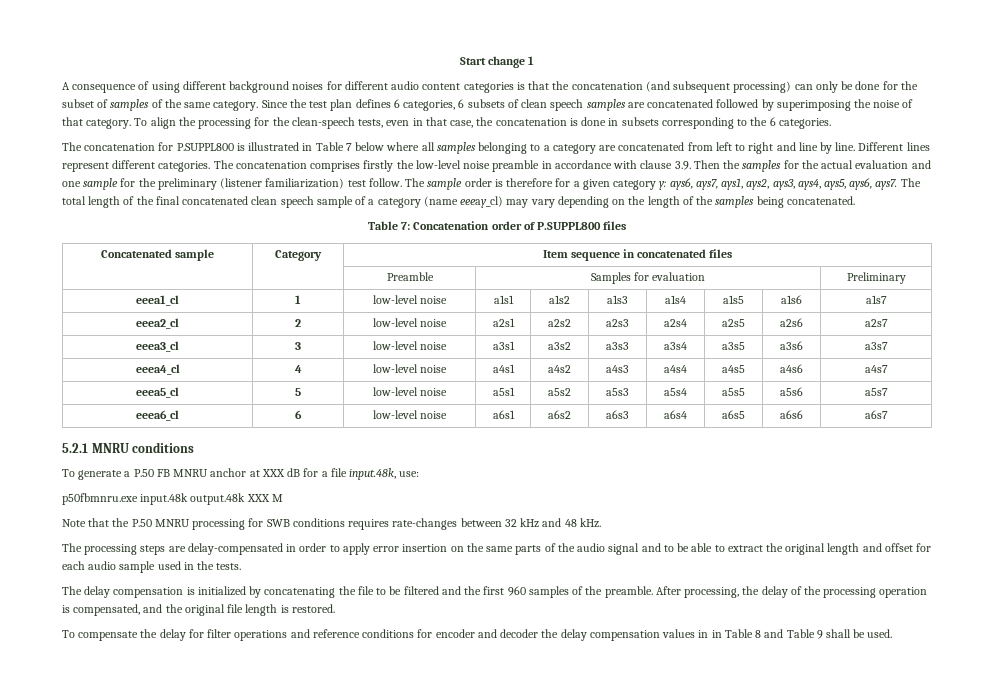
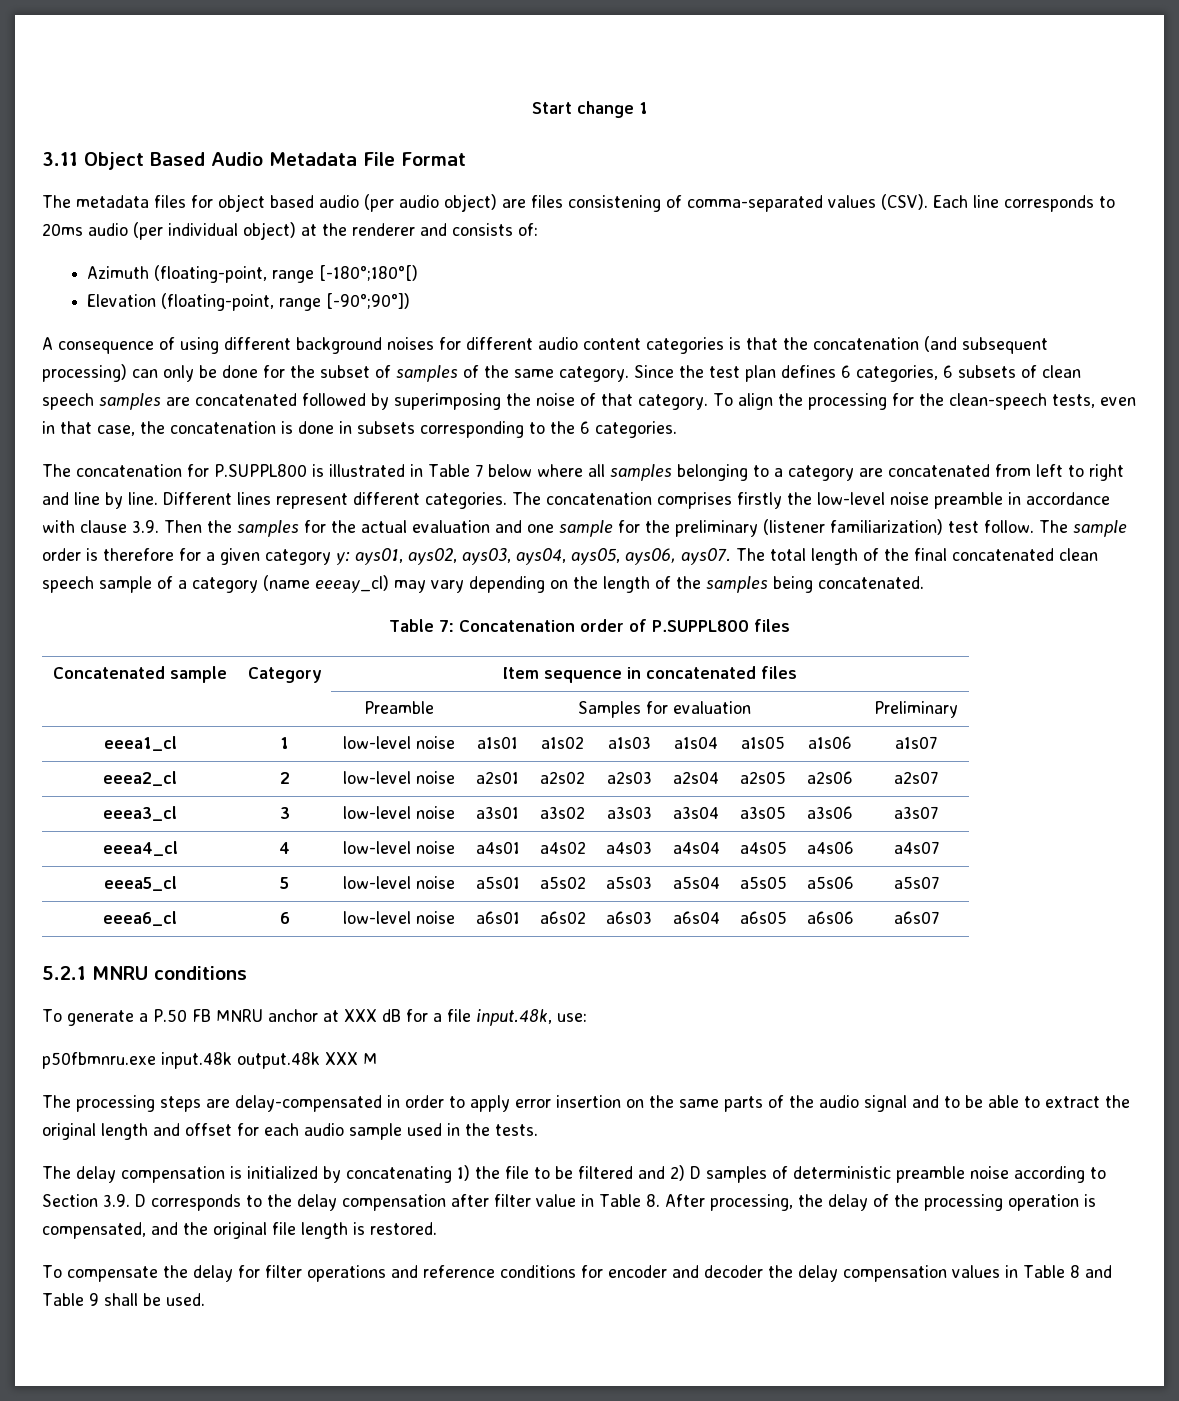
(535, 60) none -> [42,152,466,170] [42,194,1115,212] [42,222,538,240] [87,265,419,283] [87,293,411,311] // 3.11 Object Based Audio Metadata File Format // The metadata files for object based audio (per audio object) are files consistening of comma-separated values (CSV). Each line corresponds to 20ms audio (per individual object) at the renderer and consists of: // Azimuth (floating-point, range [-180°;180°[) // Elevation (floating-point, range [-90°;90°])
[669,178,898,190] ays6, ays7, ays1, ays2, ays3, ays4, ays5, ays6, ays7. -> [355,548,731,565] ays01, ays02, ays03, ays04, ays05, ays06, ays07.
[493,295,514,304] [549,295,570,304] [607,295,628,304] [665,295,686,304] [723,295,744,304] [781,295,802,304] [865,295,887,304] [136,318,179,329] [295,319,301,327] [372,318,448,327] [492,318,515,327] [548,319,571,327] [606,319,629,327] [664,319,687,327] [722,319,745,327] [780,318,803,327] [864,319,888,327] [136,341,179,352] [295,342,301,350] [372,341,448,350] [492,341,515,350] [548,342,571,350] [606,342,629,350] [664,342,687,350] [722,342,745,350] [780,341,803,350] [864,342,888,350] [135,364,180,375] [294,365,302,373] [372,364,448,373] [492,364,515,373] [548,365,571,373] [606,365,629,373] [664,365,687,373] [722,365,745,373] [780,364,803,373] [864,365,888,373] [136,387,179,398] [295,388,301,396] [372,387,448,396] [492,387,515,396] [548,388,571,396] [606,388,629,396] [664,388,687,396] [722,388,745,396] [780,387,803,396] [864,388,888,396] [136,410,179,421] [295,410,302,419] [372,410,448,419] [492,410,515,419] [548,410,571,419] [606,410,629,419] [664,410,687,419] [722,410,745,419] [780,410,803,419] [864,410,888,419] a1s1 | a1s2 | a1s3 | a1s4 | a1s5 | a1s6 | a1s7 // eeea2_cl | 2 | low-level noise | a2s1 | a2s2 | a2s3 | a2s4 | a2s5 | a2s6 | a2s7 // eeea3_cl | 3 | low-level noise | a3s1 | a3s2 | a3s3 | a3s4 | a3s5 | a3s6 | a3s7 // eeea4_cl | 4 | low-level noise | a4s1 | a4s2 | a4s3 | a4s4 | a4s5 | a4s6 | a4s7 // eeea5_cl | 5 | low-level noise | a5s1 | a5s2 | a5s3 | a5s4 | a5s5 | a5s6 | a5s7 // eeea6_cl | 6 | low-level noise | a6s1 | a6s2 | a6s3 | a6s4 | a6s5 | a6s6 | a6s7 -> [477,736,518,749] [541,736,584,749] [607,736,651,749] [674,736,718,749] [741,736,785,749] [808,736,852,749] [895,736,937,749] [103,771,177,786] [279,772,290,784] [342,771,455,784] [476,771,519,784] [540,771,585,784] [606,771,652,784] [673,771,719,784] [740,771,786,784] [807,771,853,784] [894,771,938,784] [103,806,177,821] [279,807,290,819] [342,806,455,819] [476,806,519,819] [540,806,585,819] [606,806,652,819] [673,806,719,819] [740,806,786,819] [807,806,853,819] [894,806,938,819] [102,841,178,856] [279,842,290,854] [342,841,455,854] [475,841,520,854] [539,841,586,854] [606,841,652,854] [672,841,720,854] [739,841,787,854] [806,841,854,854] [893,841,939,854] [103,876,177,891] [280,877,289,889] [342,876,455,889] [475,876,520,889] [539,876,586,889] [606,876,652,889] [672,876,720,889] [739,876,787,889] [806,876,854,889] [893,876,939,889] [103,911,177,926] [279,912,290,924] [342,911,455,924] [475,911,520,924] [539,911,586,924] [606,911,652,924] [672,911,720,924] [739,911,787,924] [806,911,854,924] [893,911,939,924] a1s01 | a1s02 | a1s03 | a1s04 | a1s05 | a1s06 | a1s07 // eeea2_cl | 2 | low-level noise | a2s01 | a2s02 | a2s03 | a2s04 | a2s05 | a2s06 | a2s07 // eeea3_cl | 3 | low-level noise | a3s01 | a3s02 | a3s03 | a3s04 | a3s05 | a3s06 | a3s07 // eeea4_cl | 4 | low-level noise | a4s01 | a4s02 | a4s03 | a4s04 | a4s05 | a4s06 | a4s07 // eeea5_cl | 5 | low-level noise | a5s01 | a5s02 | a5s03 | a5s04 | a5s05 | a5s06 | a5s07 // eeea6_cl | 6 | low-level noise | a6s01 | a6s02 | a6s03 | a6s04 | a6s05 | a6s06 | a6s07
[62,518,601,530] // Note that the P.50 MNRU processing for SWB conditions requires rate-changes between 32 kHz and 48 kHz. -> (377, 1059) none
(336, 592) none -> [457,1165,470,1181] 1)
[464,586,653,598] the first 960 samples of the preamble. -> [670,1165,1106,1183] [42,1194,660,1211] 2) D samples of deterministic preamble noise according to Section 3.9. D corresponds to the delay compensation after filter value in Table 8.
[711,630,722,638] in -> (1018, 1271) none

